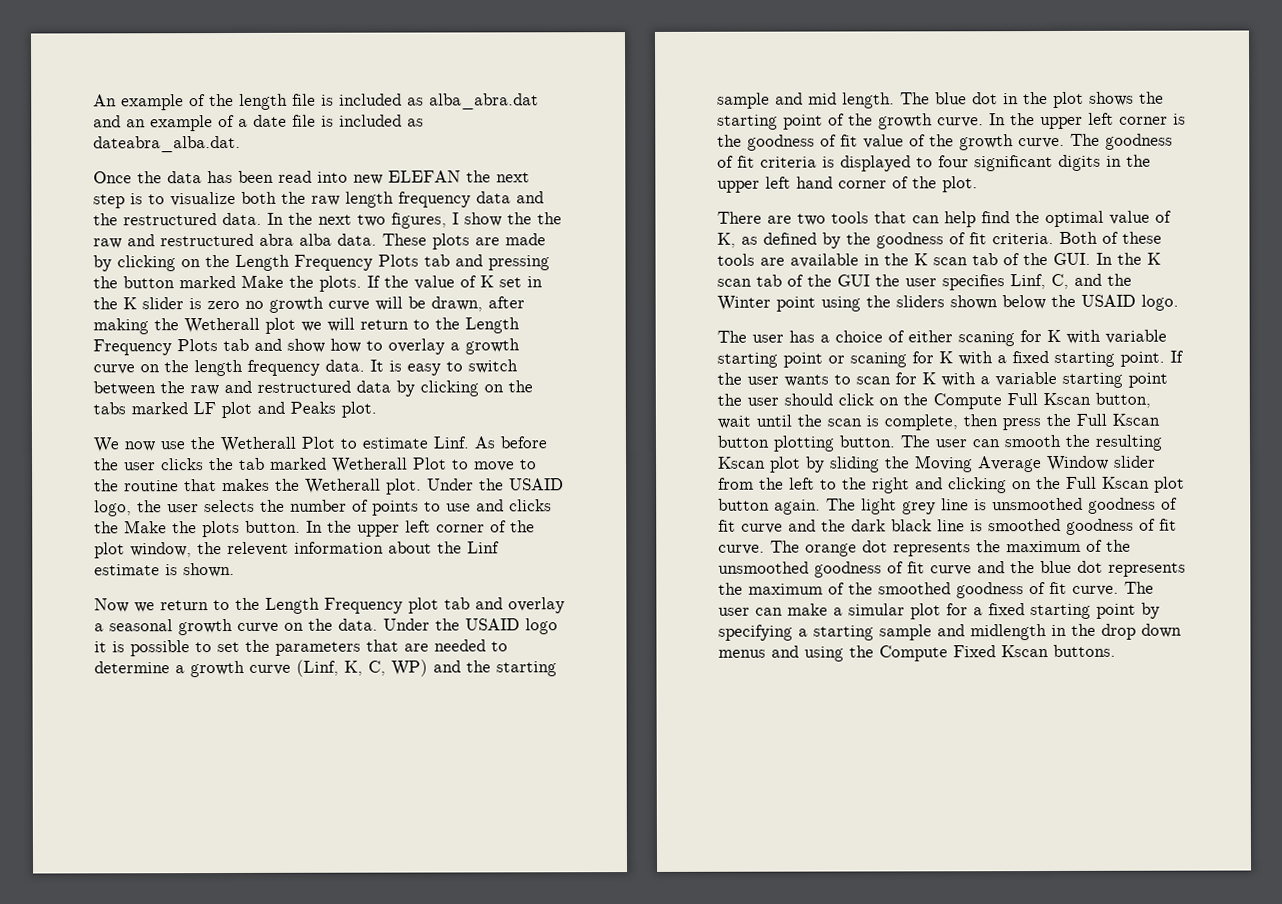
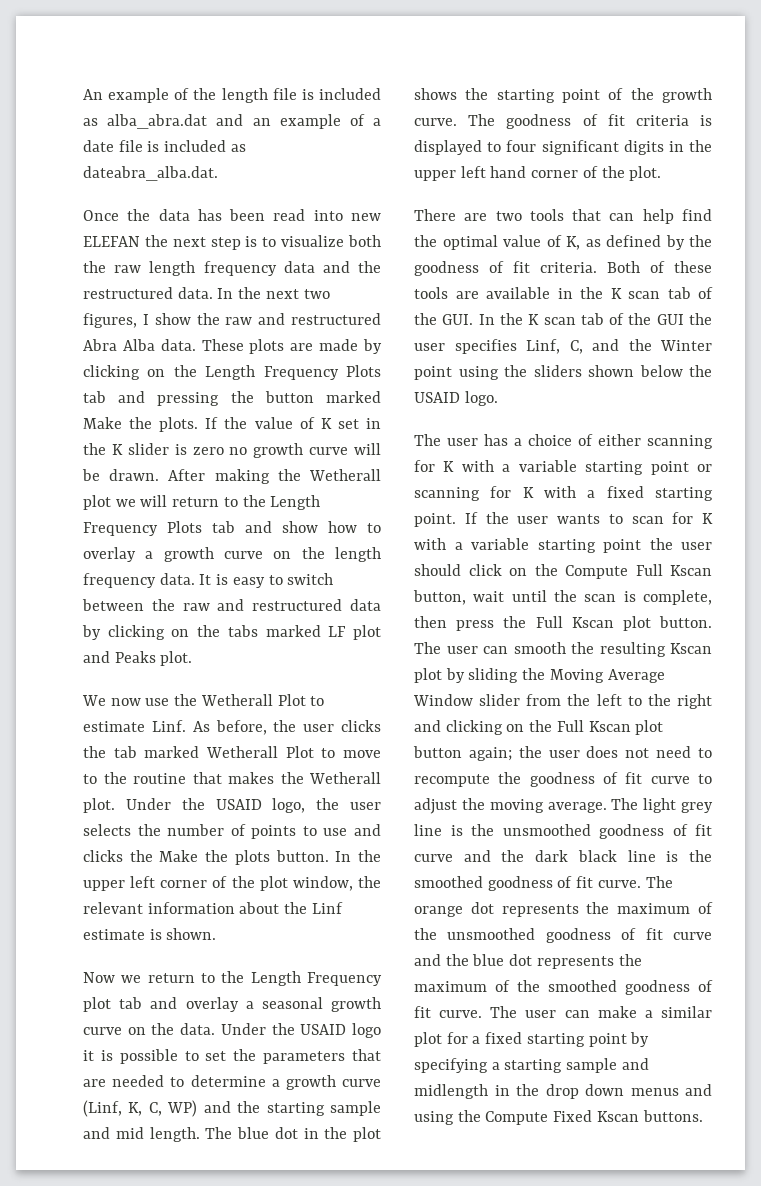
[537,212,562,225] [93,233,332,249] the raw and restructured abra alba -> [225,313,381,325] [83,339,155,351] raw and restructured Abra Alba
[431,296,525,312] drawn, after -> [109,469,206,481] drawn. After
[500,436,547,449] before -> [215,720,267,735] before,
[227,541,289,557] relevent -> [83,902,143,914] relevant
[989,112,1186,130] [717,134,1065,151] In the upper left corner is the goodness of fit value of the growth curve. -> (457, 122) none
[958,329,1101,347] scaning for K with -> [647,435,713,449] [414,460,511,472] scanning for K with a
[850,352,907,368] scaning -> [414,487,480,501] scanning
[717,435,834,452] button plotting -> [622,616,651,631] plot
[774,499,821,515] again. -> [468,746,712,761] [414,772,712,787] [414,798,607,814] again; the user does not need to recompute the goodness of fit curve to adjust the moving average.
(987, 505) none -> [471,824,494,836] the
(983, 526) none -> [689,850,712,862] the
[848,603,905,616] simular -> [661,1006,712,1018] similar

